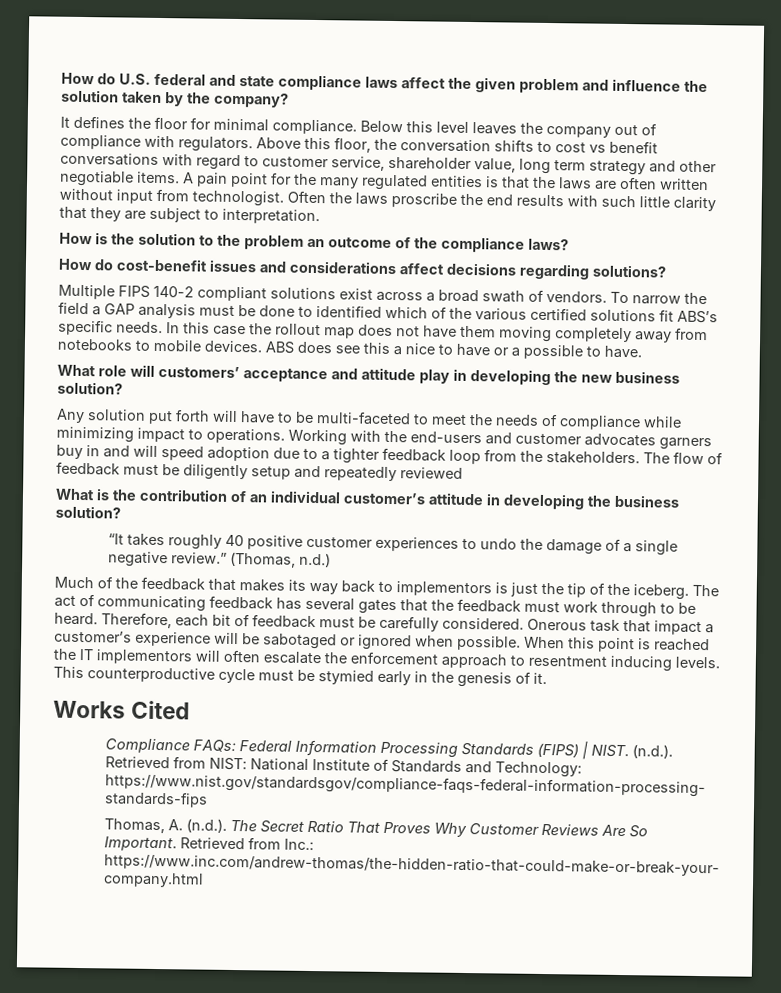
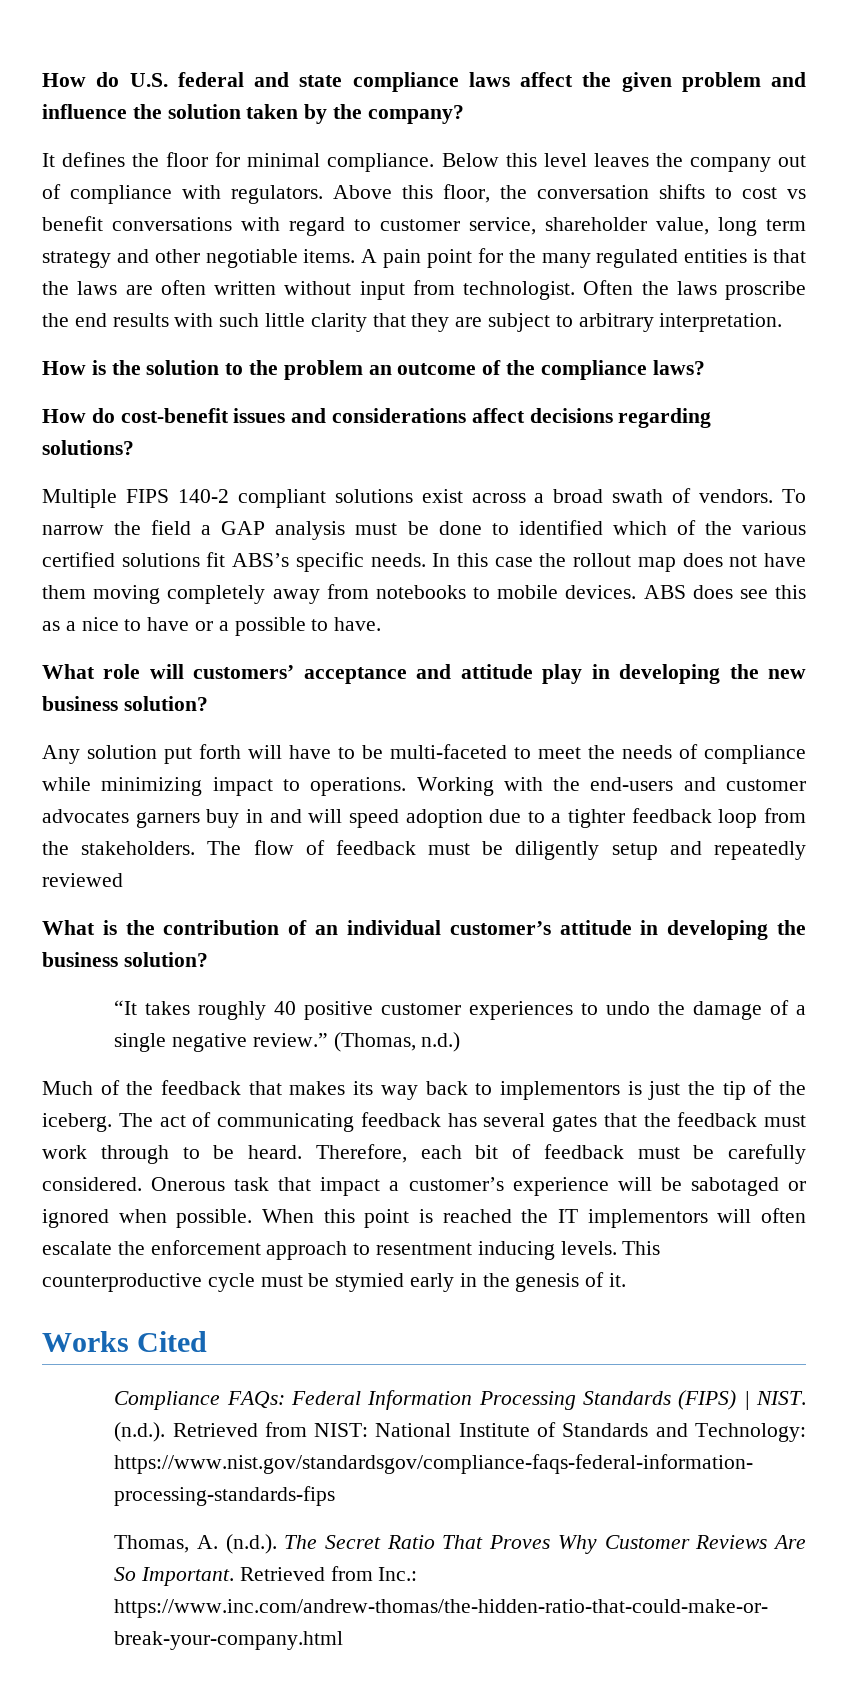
(219, 214) none -> [578,313,654,332] arbitrary
(390, 348) none -> [42,621,60,631] as

